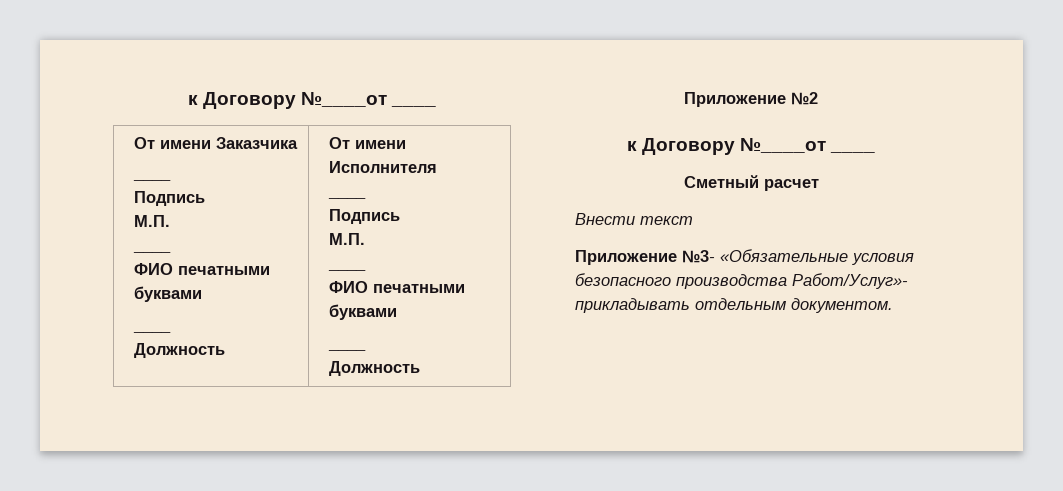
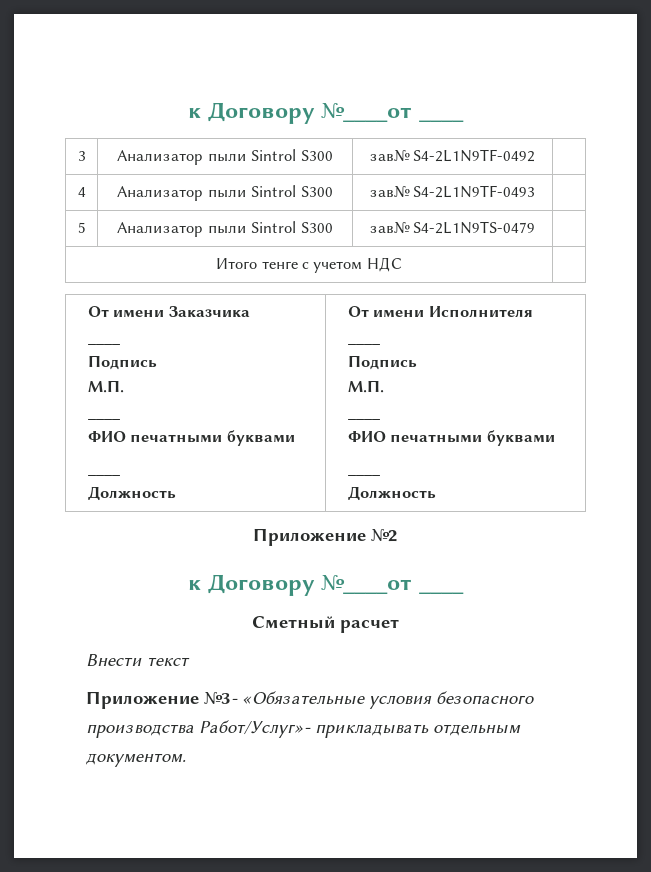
[187,92,437,109] к Договору №____от ____ -> [188,102,464,124] [77,151,86,161] [117,149,333,165] [369,149,536,162] [77,187,86,197] [117,185,333,201] [369,185,536,198] [77,222,86,233] [117,221,333,237] [369,221,536,234] [216,257,402,273] к Договору №____от ____ // 3 | Анализатор пыли Sintrol S300 | зав№ S4-2L1N9TF-0492 | // 4 | Анализатор пыли Sintrol S300 | зав№ S4-2L1N9TF-0493 | // 5 | Анализатор пыли Sintrol S300 | зав№ S4-2L1N9TS-0479 | // Итого тенге с учетом НДС |

